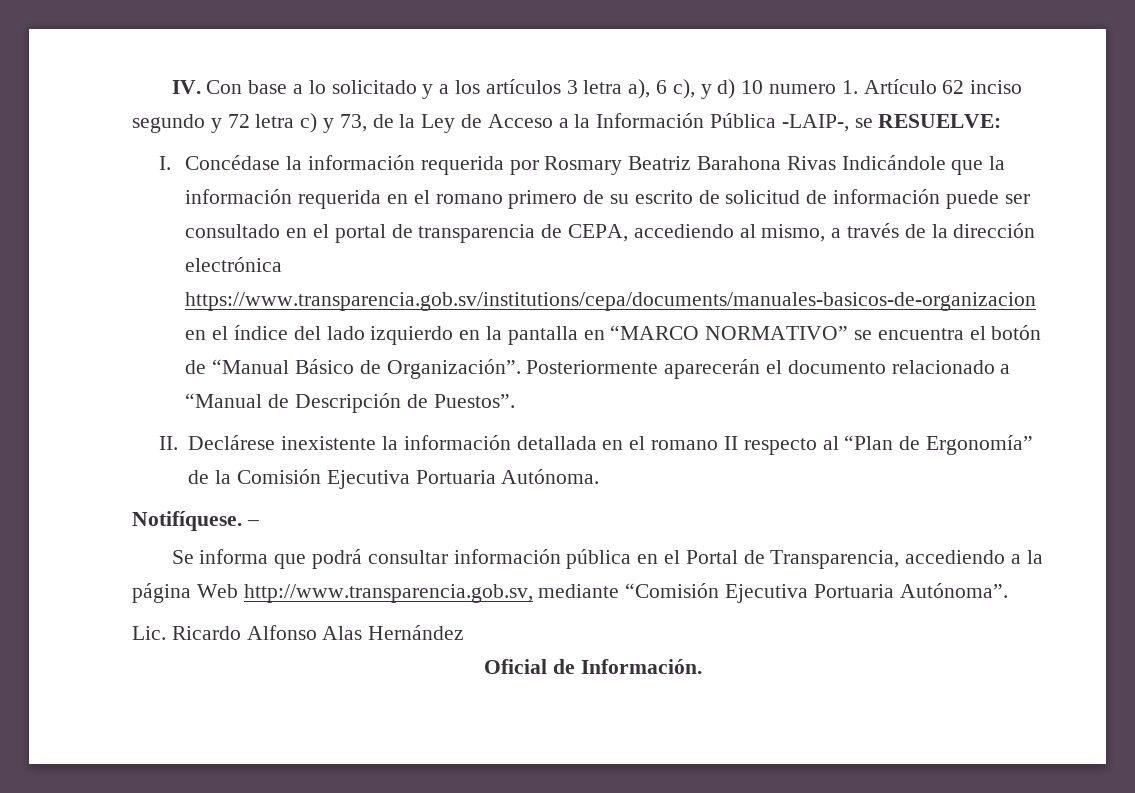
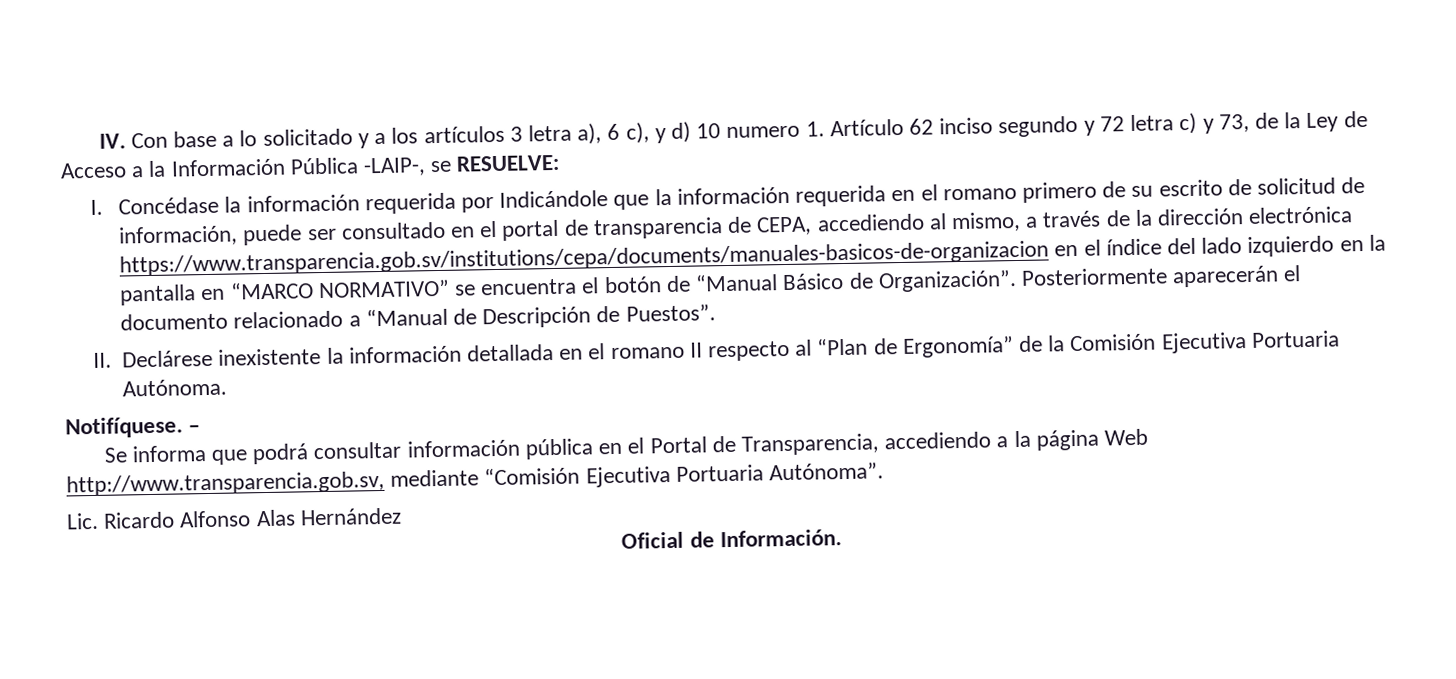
[544,156,836,175] Rosmary Beatriz Barahona Rivas -> (495, 205) none
[833,189,941,204] información -> [118,225,239,247] información,

